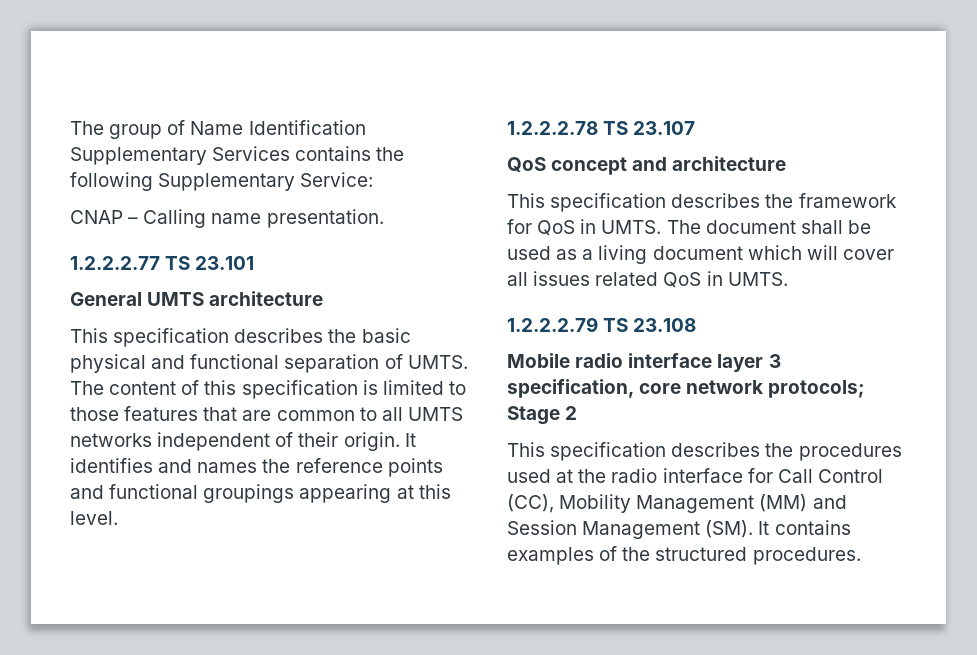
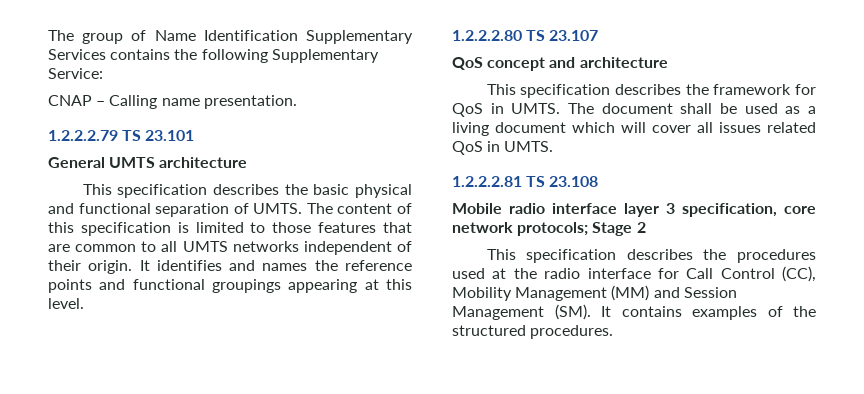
[70,256,160,270] 1.2.2.2.77 -> [48,130,118,141] 1.2.2.2.79
[507,121,598,135] 1.2.2.2.78 -> [452,30,522,41] 1.2.2.2.80
[507,317,598,332] 1.2.2.2.79 -> [452,176,522,187] 1.2.2.2.81

